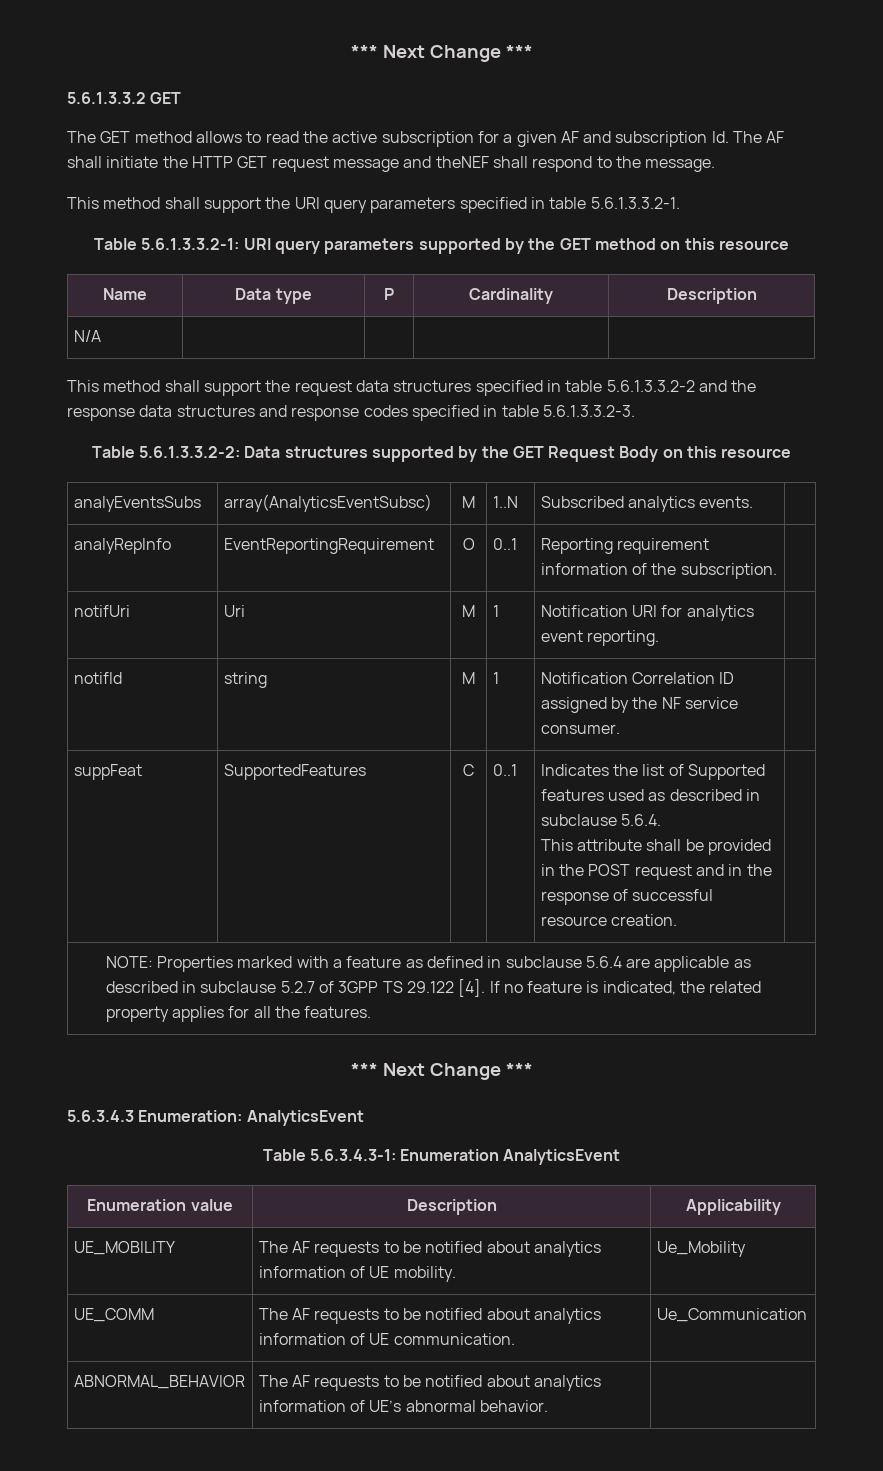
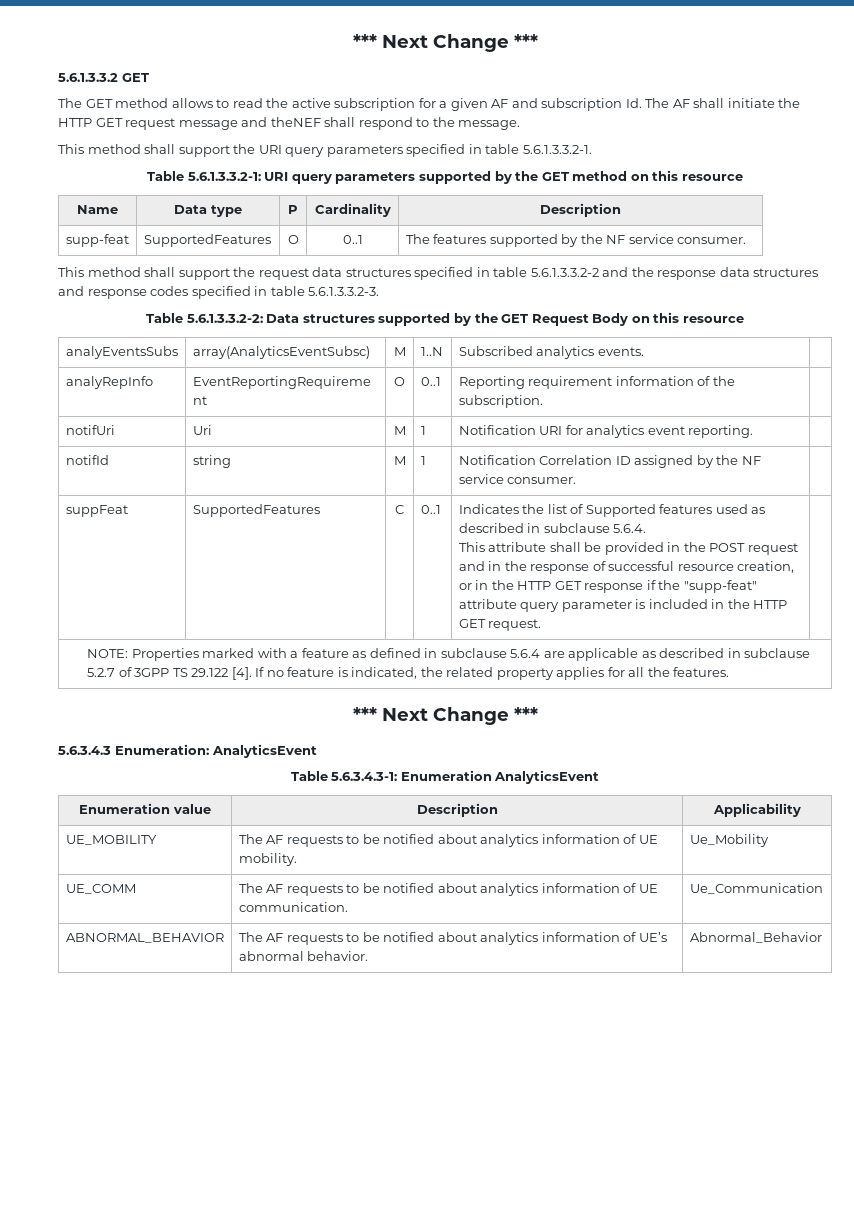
[73,330,101,342] N/A | | | | -> [65,234,129,247] [143,234,271,247] [287,235,299,244] [342,235,363,244] [405,234,747,247] supp-feat | SupportedFeatures | O | 0..1 | The features supported by the NF service consumer.
[610,914,677,926] creation. -> [737,561,795,573] [458,580,757,593] [458,599,788,612] [458,619,542,631] creation, or in the HTTP GET response if the "supp-feat" attribute query parameter is included in the HTTP GET request.
(548, 1406) none -> [689,932,822,943] Abnormal_Behavior

